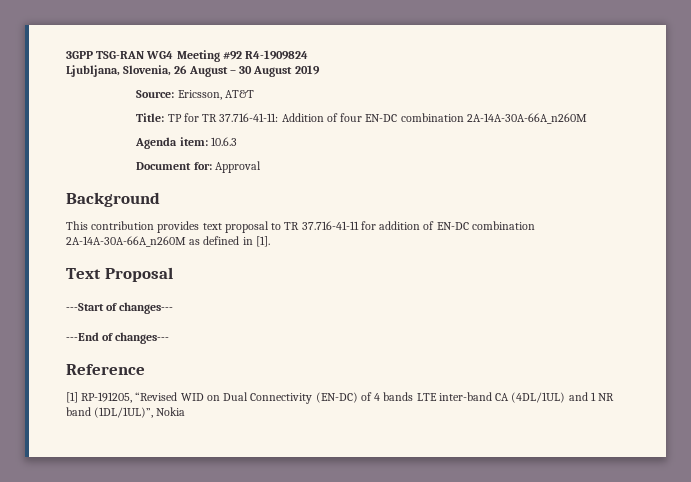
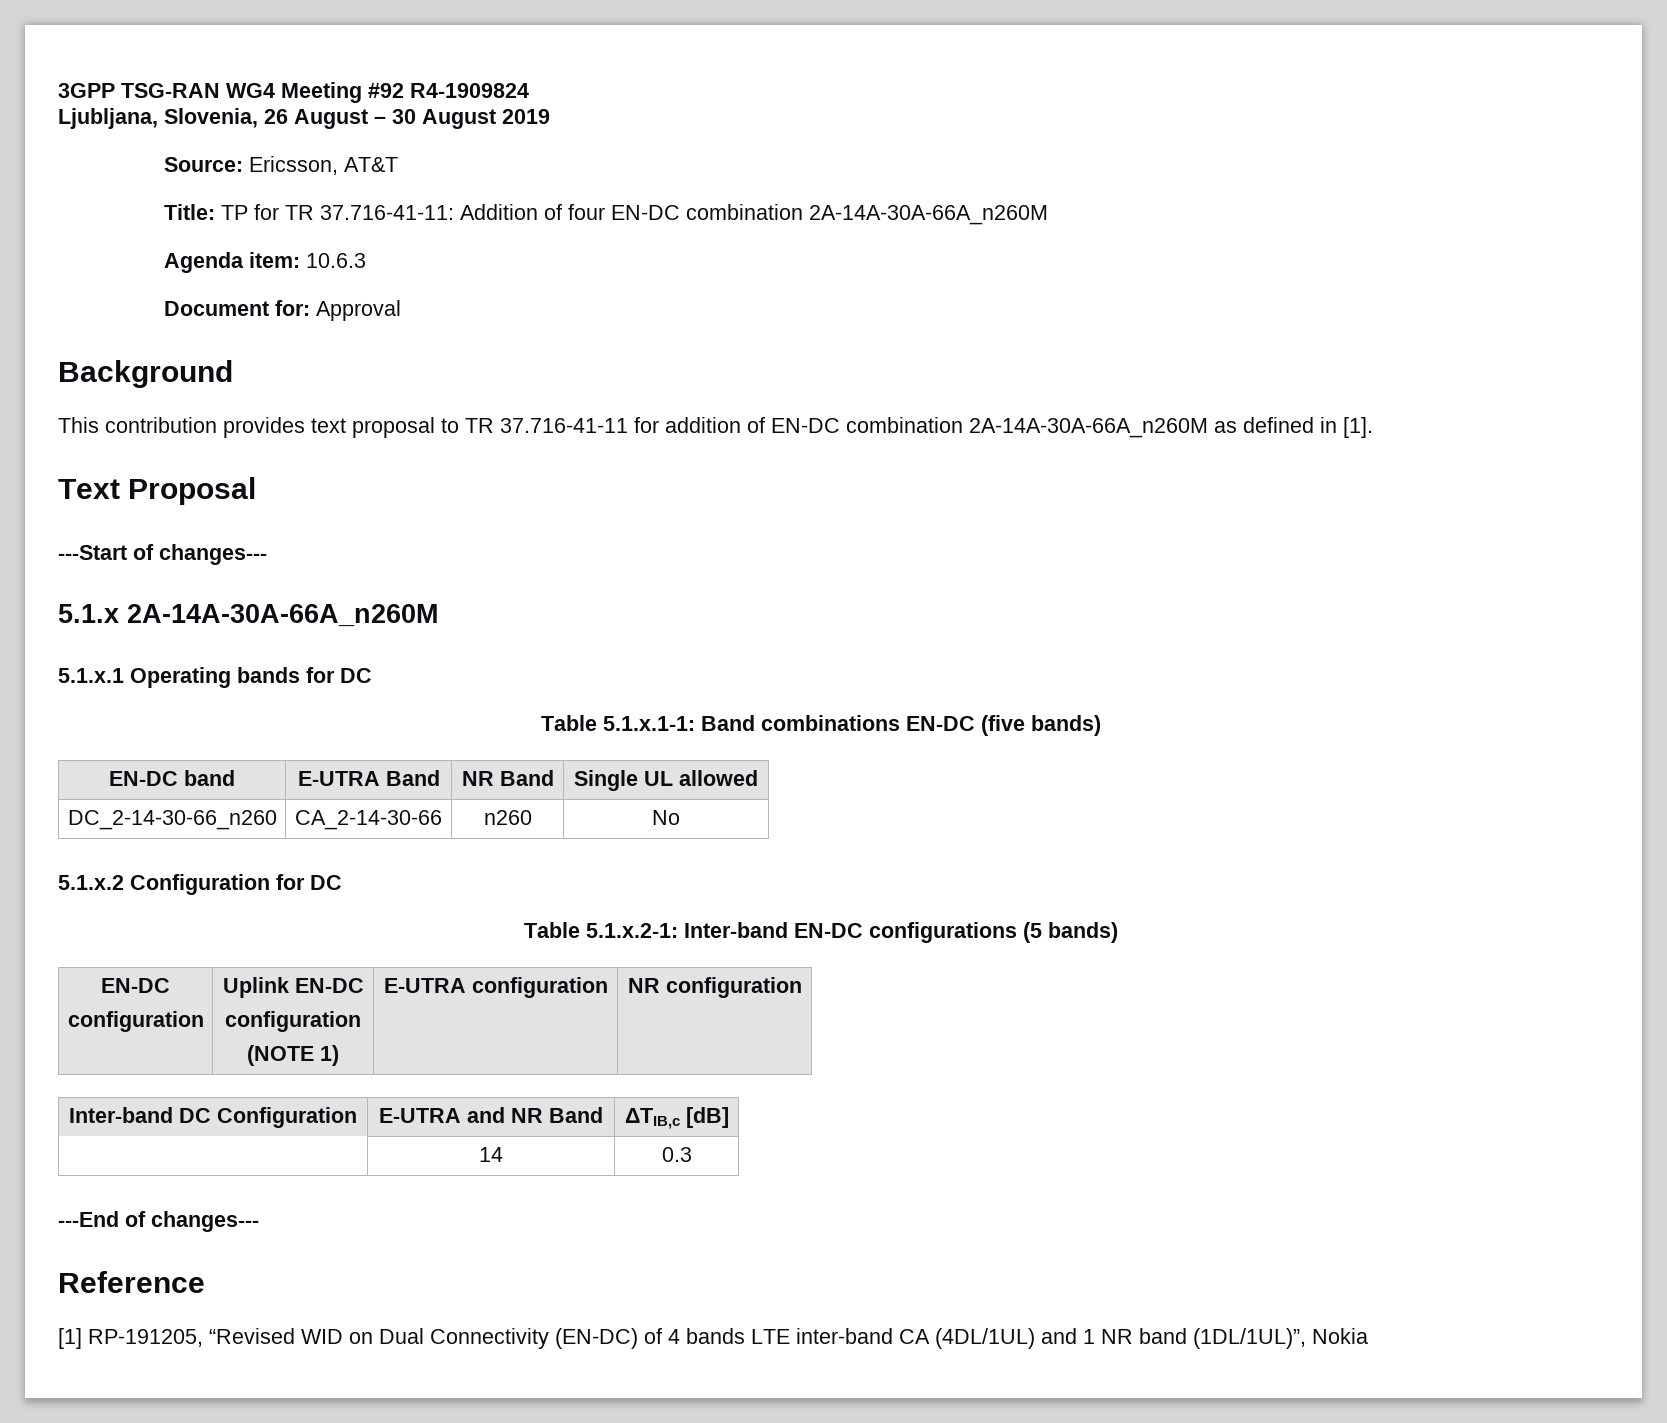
(174, 308) none -> [58,604,438,627] [58,667,372,688] [541,715,1101,736] [109,770,235,786] [297,770,440,786] [461,770,554,786] [574,770,758,791] [67,810,277,830] [295,810,442,830] [483,810,532,825] [652,810,680,825] [58,874,342,895] [524,922,1118,943] [101,978,170,993] [67,1011,204,1032] [222,977,364,998] [225,1011,361,1032] [247,1045,339,1066] [383,977,608,998] [627,977,802,998] [69,1107,357,1128] [379,1107,603,1123] [624,1107,729,1129] [479,1147,503,1162] [661,1147,692,1162] // 5.1.x 2A-14A-30A-66A_n260M // 5.1.x.1 Operating bands for DC // Table 5.1.x.1-1: Band combinations EN-DC (five bands) // EN-DC band | E-UTRA Band | NR Band | Single UL allowed // DC_2-14-30-66_n260 | CA_2-14-30-66 | n260 | No // 5.1.x.2 Configuration for DC // Table 5.1.x.2-1: Inter-band EN-DC configurations (5 bands) // EN-DC // configuration | Uplink EN-DC // configuration // (NOTE 1) | E-UTRA configuration | NR configuration // Inter-band DC Configuration | E-UTRA and NR Band | ΔTIB,c [dB] // | 14 | 0.3

